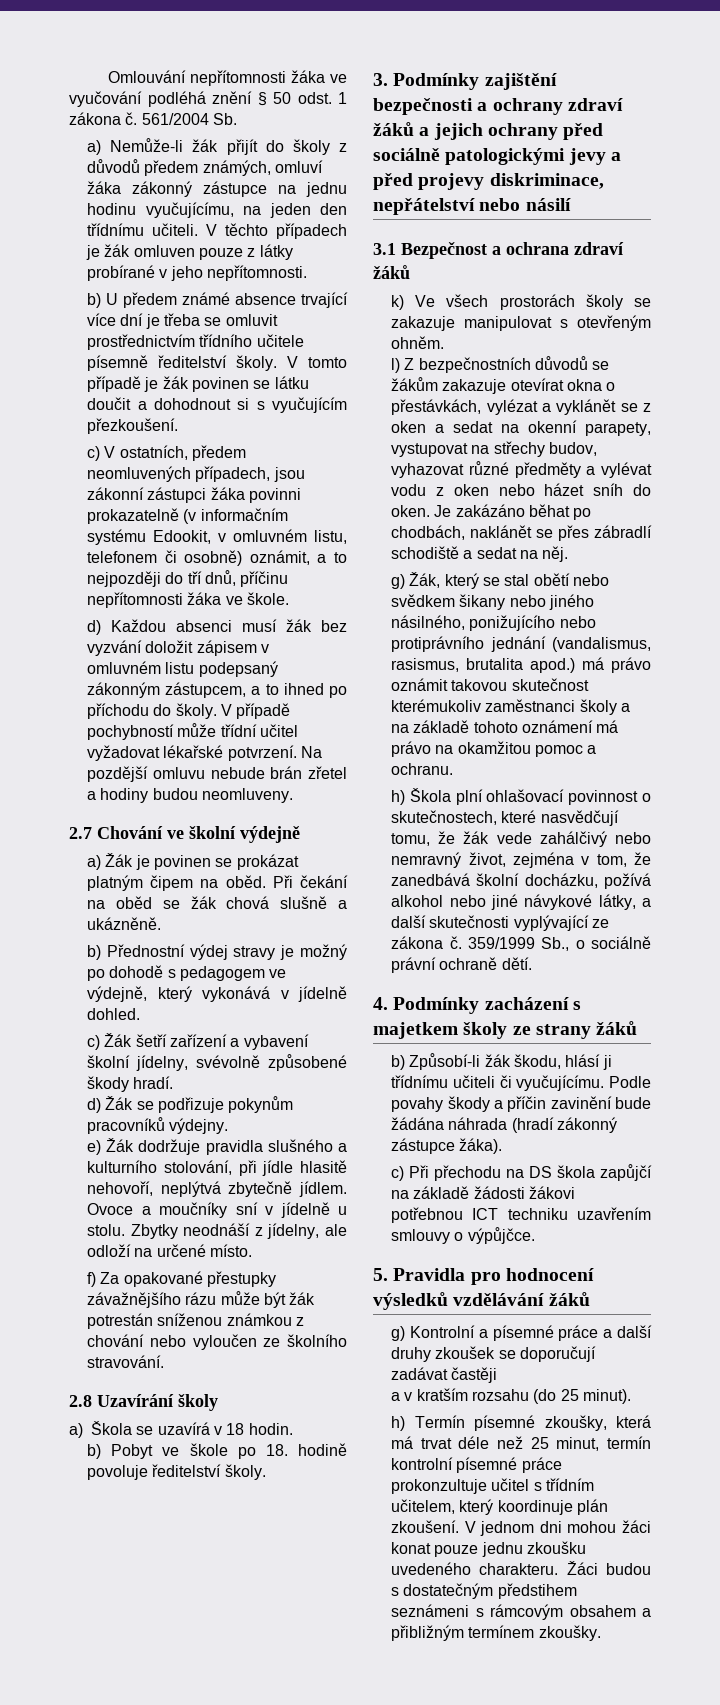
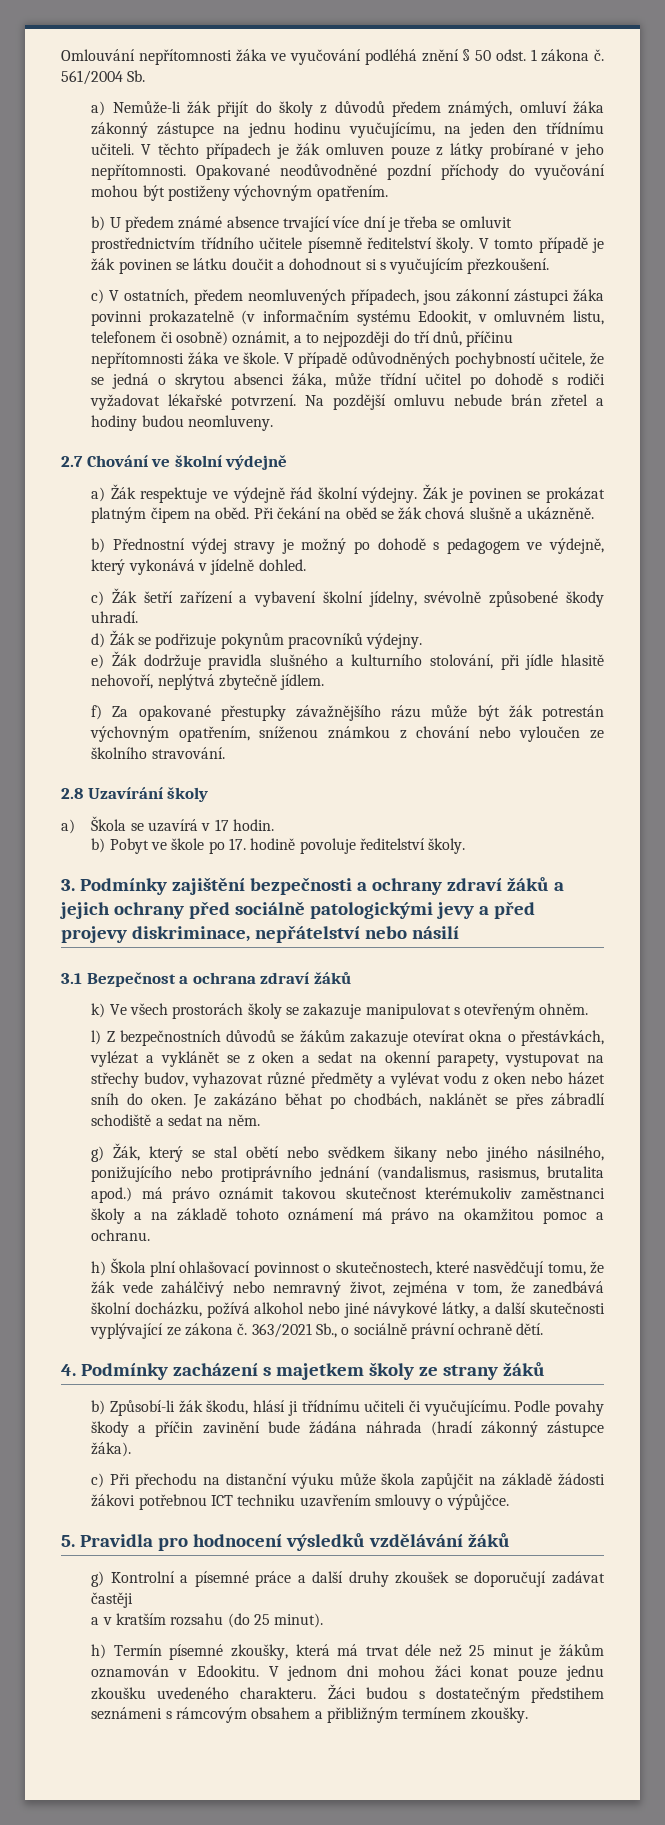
(308, 273) none -> [196,164,605,180] [91,185,388,201] Opakované neodůvodněné pozdní příchody do vyučování mohou být postiženy výchovným opatřením.
[87,619,347,635] [87,640,270,656] [87,661,278,677] [87,682,348,698] [87,703,291,719] [87,723,299,740] // d) Každou absenci musí žák bez vyzvání doložit zápisem v omluvném listu podepsaný zákonným zástupcem, a to ihned po příchodu do školy. V případě pochybností může třídní učitel -> [283,352,604,368] [91,373,605,389] V případě odůvodněných pochybností učitele, že se jedná o skrytou absenci žáka, může třídní učitel po dohodě s rodiči
(134, 860) none -> [140,484,448,503] respektuje ve výdejně řád školní výdejny. Žák
[133,1076,174,1089] hradí. -> [91,611,139,623] uhradí.
[87,1202,348,1218] [87,1223,348,1239] [87,1244,253,1257] Ovoce a moučníky sní v jídelně u stolu. Zbytky neodnáší z jídelny, ale odloží na určené místo. -> (325, 682) none
(154, 1321) none -> [90,726,250,742] výchovným opatřením,
[226,1423,245,1435] 18 -> [214,819,229,831] 17
[265,1444,288,1456] 18. -> [228,838,246,850] 17.
[542,546,569,562] něj. -> [227,1114,260,1126] něm.
[467,937,535,949] 359/1999 -> [251,1323,312,1338] 363/2021
[529,1164,652,1181] DS škola zapůjčí -> [225,1473,475,1489] distanční výuku může škola zapůjčit
[556,1436,651,1451] [391,1457,562,1473] [391,1478,595,1494] [391,1499,609,1515] [391,1520,460,1533] minut, termín kontrolní písemné práce prokonzultuje učitel s třídním učitelem, který koordinuje plán zkoušení. -> [492,1644,604,1660] [91,1665,259,1678] minut je žákům oznamován v Edookitu.

